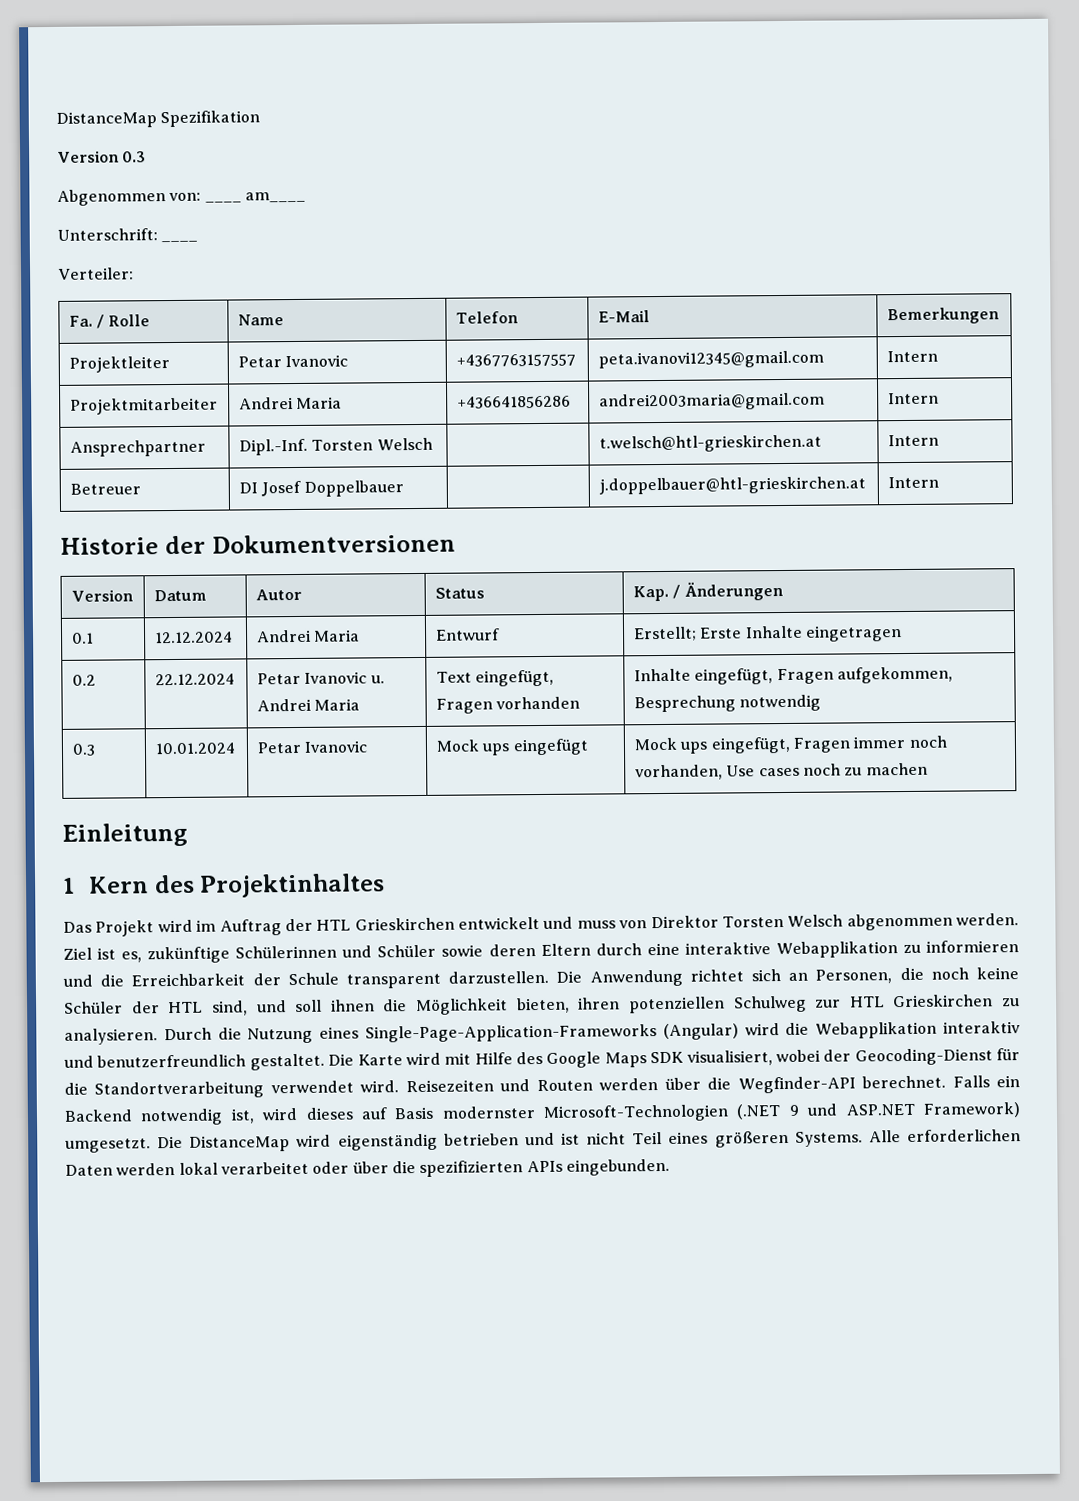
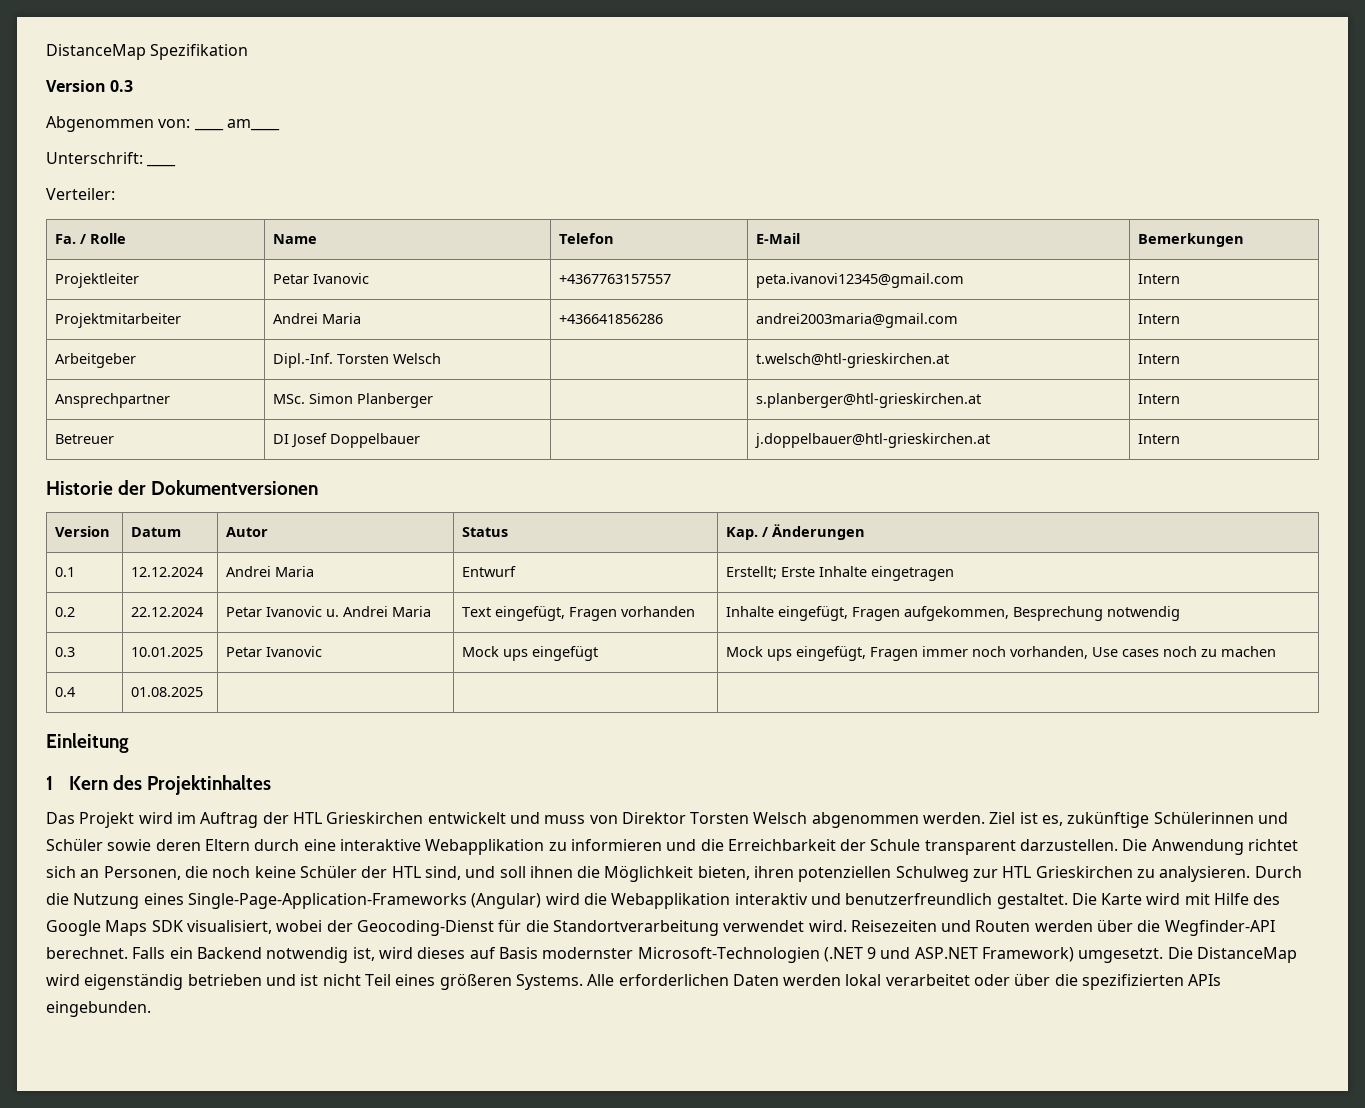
[69,439,206,457] Ansprechpartner -> [55,353,137,368] Arbeitgeber
(939, 440) none -> [55,393,171,408] [273,393,434,408] [756,393,982,408] [1138,394,1181,404] // Ansprechpartner | MSc. Simon Planberger | | s.planberger@htl-grieskirchen.at | Intern
[154,742,236,755] 10.01.2024 -> [131,647,204,657] 10.01.2025
(928, 769) none -> [55,687,76,697] [131,687,204,697] // 0.4 | 01.08.2025 | | |

